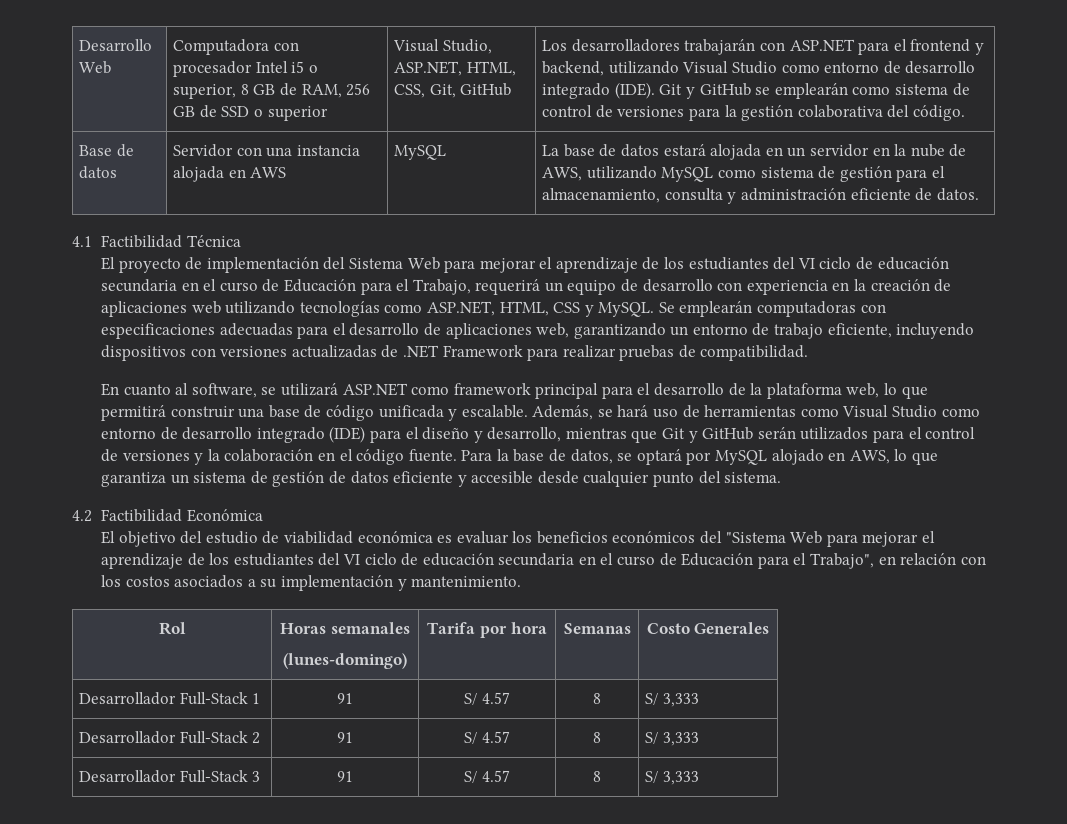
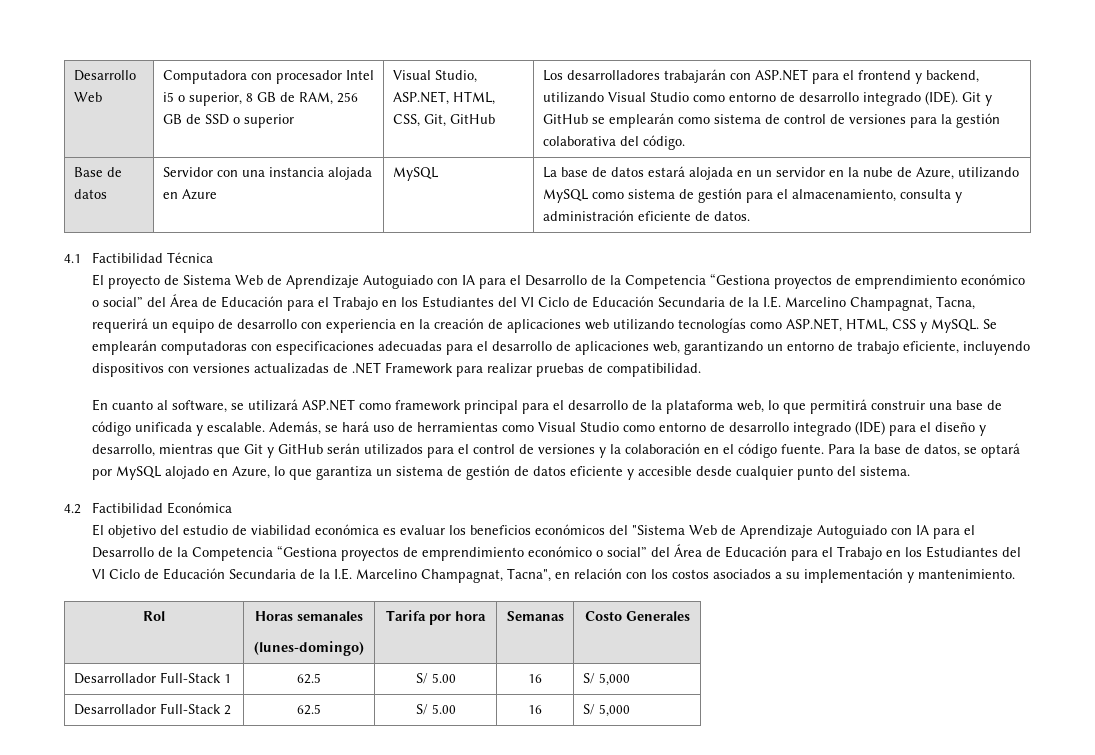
[250,167,287,178] AWS -> [181,189,217,200] Azure
[542,167,583,181] AWS, -> [915,167,954,180] Azure,
[206,257,949,273] [100,279,471,295] implementación del Sistema Web para mejorar el aprendizaje de los estudiantes del VI ciclo de educación secundaria en el curso de Educación para el Trabajo, -> [182,273,1025,289] [91,294,975,311] Sistema Web de Aprendizaje Autoguiado con IA para el Desarrollo de la Competencia “Gestiona proyectos de emprendimiento económico o social” del Área de Educación para el Trabajo en los Estudiantes del VI Ciclo de Educación Secundaria de la I.E. Marcelino Champagnat, Tacna,
[849,450,890,464] AWS, -> [231,466,270,479] Azure,
[826,531,935,547] [100,553,874,569] para mejorar el aprendizaje de los estudiantes del VI ciclo de educación secundaria en el curso de Educación para el Trabajo", -> [720,525,975,539] [91,544,1021,561] [91,568,551,583] de Aprendizaje Autoguiado con IA para el Desarrollo de la Competencia “Gestiona proyectos de emprendimiento económico o social” del Área de Educación para el Trabajo en los Estudiantes del VI Ciclo de Educación Secundaria de la I.E. Marcelino Champagnat, Tacna",
[337,693,353,704] [464,692,510,705] [593,693,601,704] [645,693,699,707] 91 | S/ 4.57 | 8 | S/ 3,333 -> [297,673,321,684] [415,673,456,684] [528,674,542,683] [582,673,630,686] 62.5 | S/ 5.00 | 16 | S/ 5,000
[337,732,353,743] [464,731,510,744] [593,732,601,743] [645,732,699,746] [79,770,261,783] [337,771,353,782] [464,770,510,783] [593,771,601,782] [645,771,699,785] 91 | S/ 4.57 | 8 | S/ 3,333 // Desarrollador Full-Stack 3 | 91 | S/ 4.57 | 8 | S/ 3,333 -> [297,704,321,715] [415,704,456,715] [528,705,542,714] [582,704,630,717] 62.5 | S/ 5.00 | 16 | S/ 5,000

